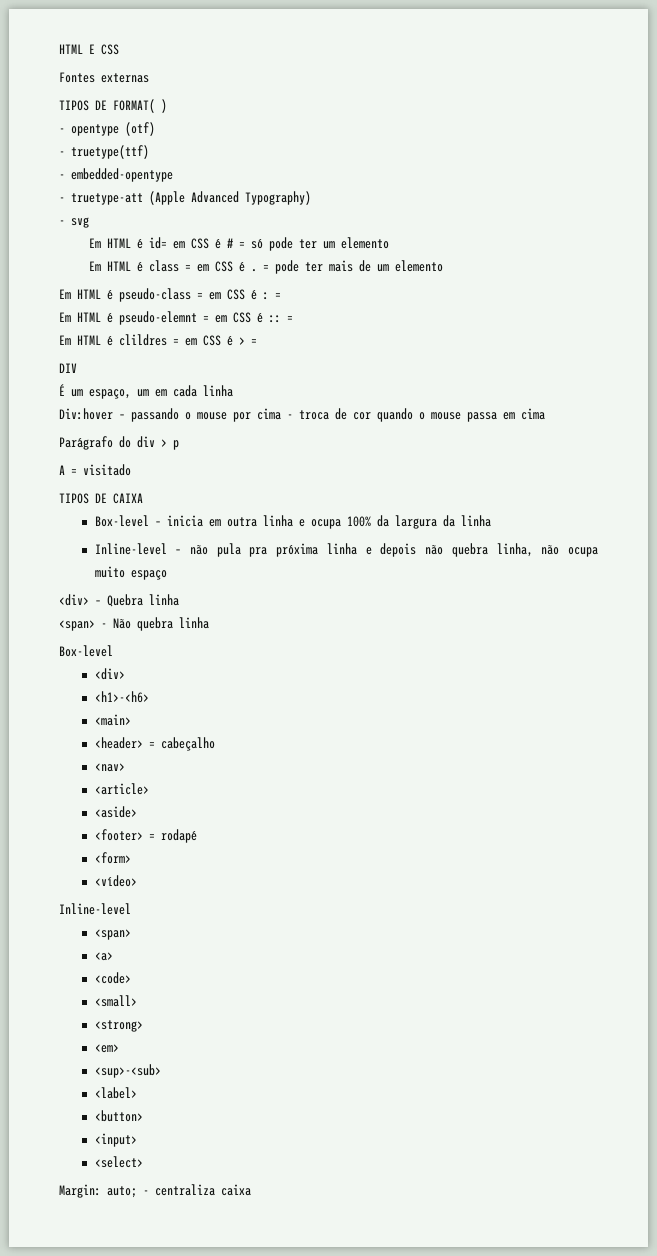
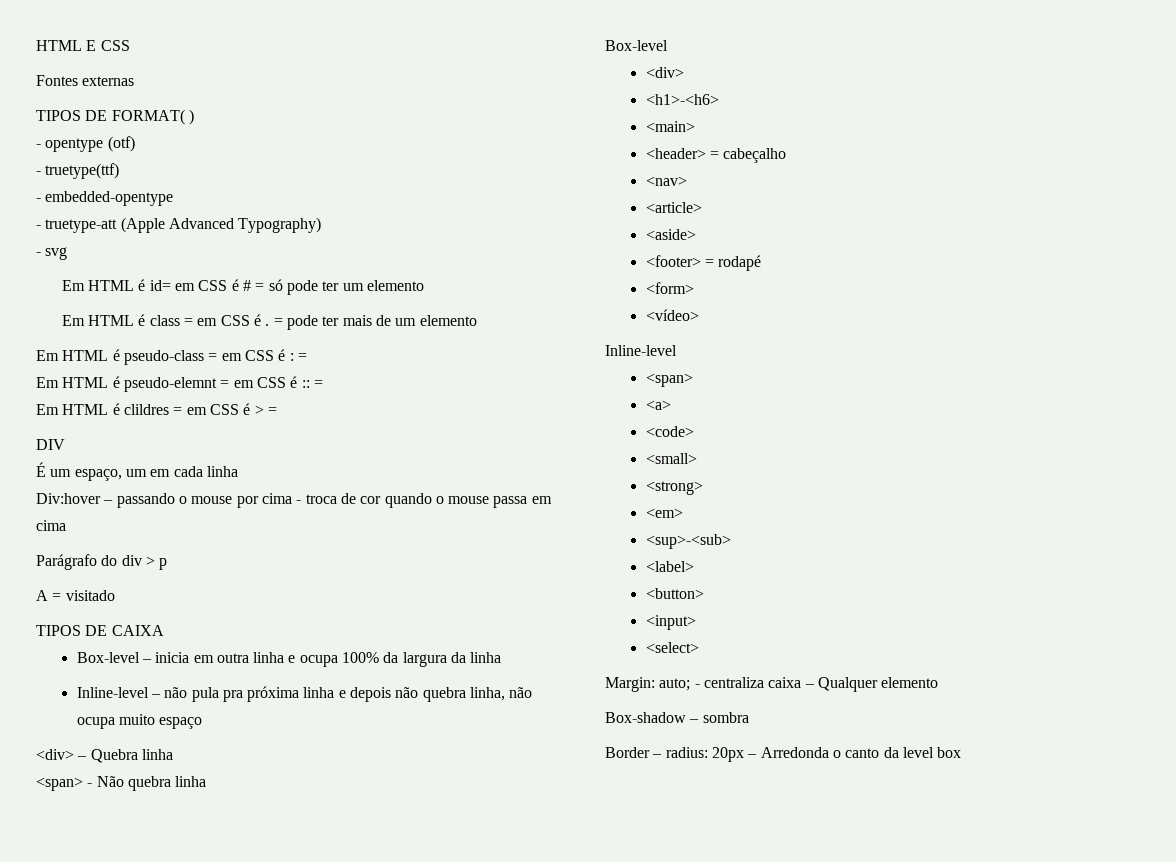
(251, 1190) none -> [804,677,939,692] [605,712,749,723] [605,747,962,762] – Qualquer elemento // Box-shadow – sombra // Border – radius: 20px – Arredonda o canto da level box

